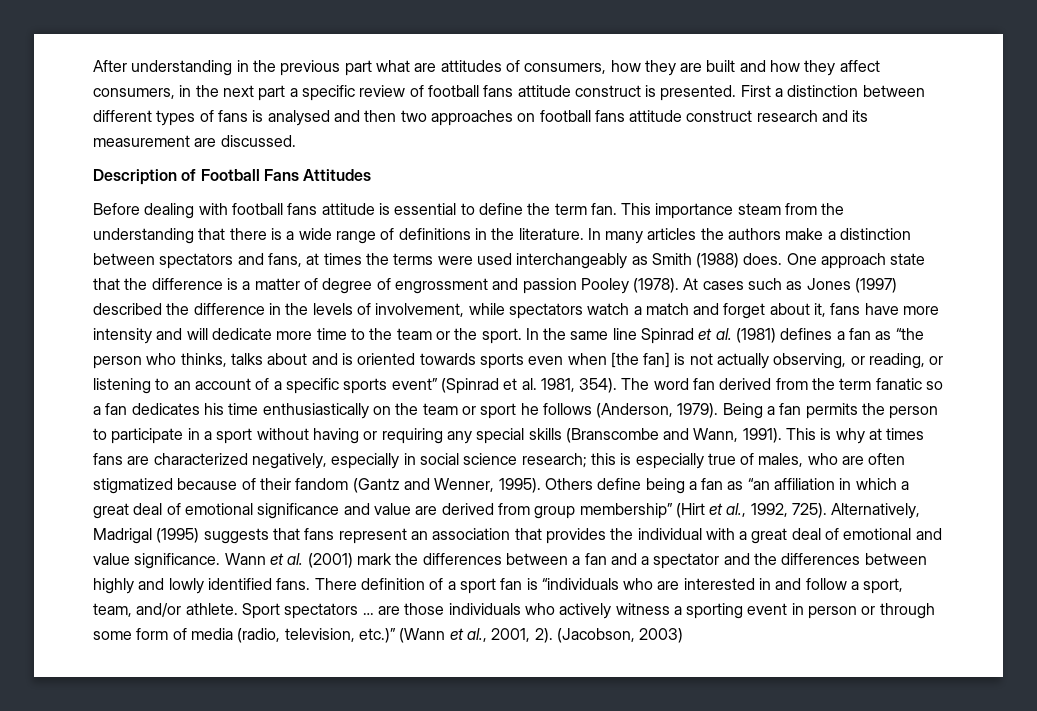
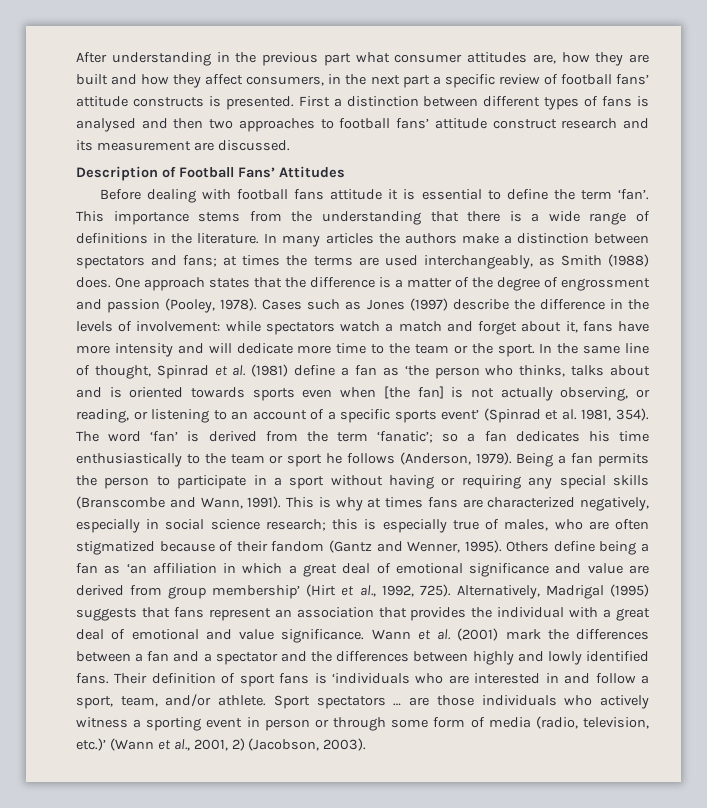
[414,60,607,74] are attitudes of consumers, -> [394,52,556,64] consumer attitudes are,
[483,85,641,97] fans attitude construct -> [616,74,649,85] [76,96,204,107] fans’ attitude constructs
[517,110,625,122] on football fans -> [320,118,430,129] to football fans’
[263,169,299,181] Fans -> [237,167,275,178] Fans’
(375, 209) none -> [388,189,399,200] it
[590,203,617,215] fan. -> [618,189,650,200] ‘fan’.
[737,203,781,215] steam -> [198,212,241,222] stems
[267,253,302,267] fans, -> [183,255,218,267] fans;
[437,253,628,269] were used interchangeably -> [358,255,533,269] are used interchangeably,
[890,253,926,265] state -> [209,278,250,288] states
(318, 284) none -> [472,277,493,288] the
[580,278,744,294] Pooley (1978). At cases -> [165,298,303,313] (Pooley, 1978). Cases
[93,303,162,315] described -> [452,299,509,310] describe
[375,303,465,317] involvement, -> [136,321,221,332] involvement:
(637, 334) none -> [76,365,151,379] of thought,
[780,328,924,340] defines a fan as “the -> [294,365,429,376] define a fan as ‘the
[391,378,438,390] event” -> [441,409,480,420] event’
[693,378,716,390] fan -> [150,431,200,442] ‘fan’ is
[875,378,922,390] fanatic -> [377,431,434,443] ‘fanatic’;
[372,406,391,415] on -> [186,454,200,464] to
[747,478,770,490] “an -> [126,563,147,574] ‘an
[579,503,673,519] membership” -> [212,585,301,599] membership’
[314,578,357,590] There -> [114,673,148,684] Their
[447,578,619,594] a sport fan is “individuals -> [239,673,410,687] sport fans is ‘individuals
[358,628,396,643] etc.)” -> [76,738,106,751] etc.)’
[534,628,684,643] 2). (Jacobson, 2003) -> [231,738,367,751] 2) (Jacobson, 2003).

